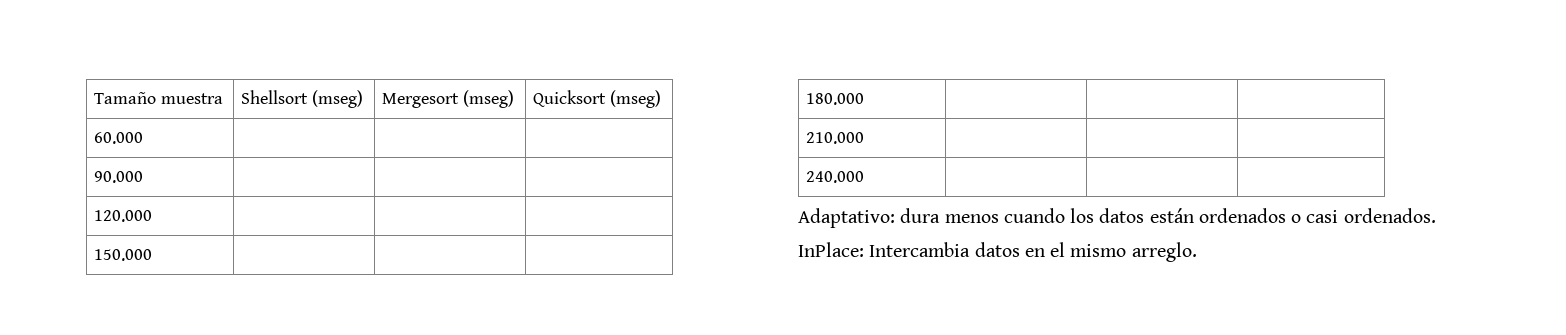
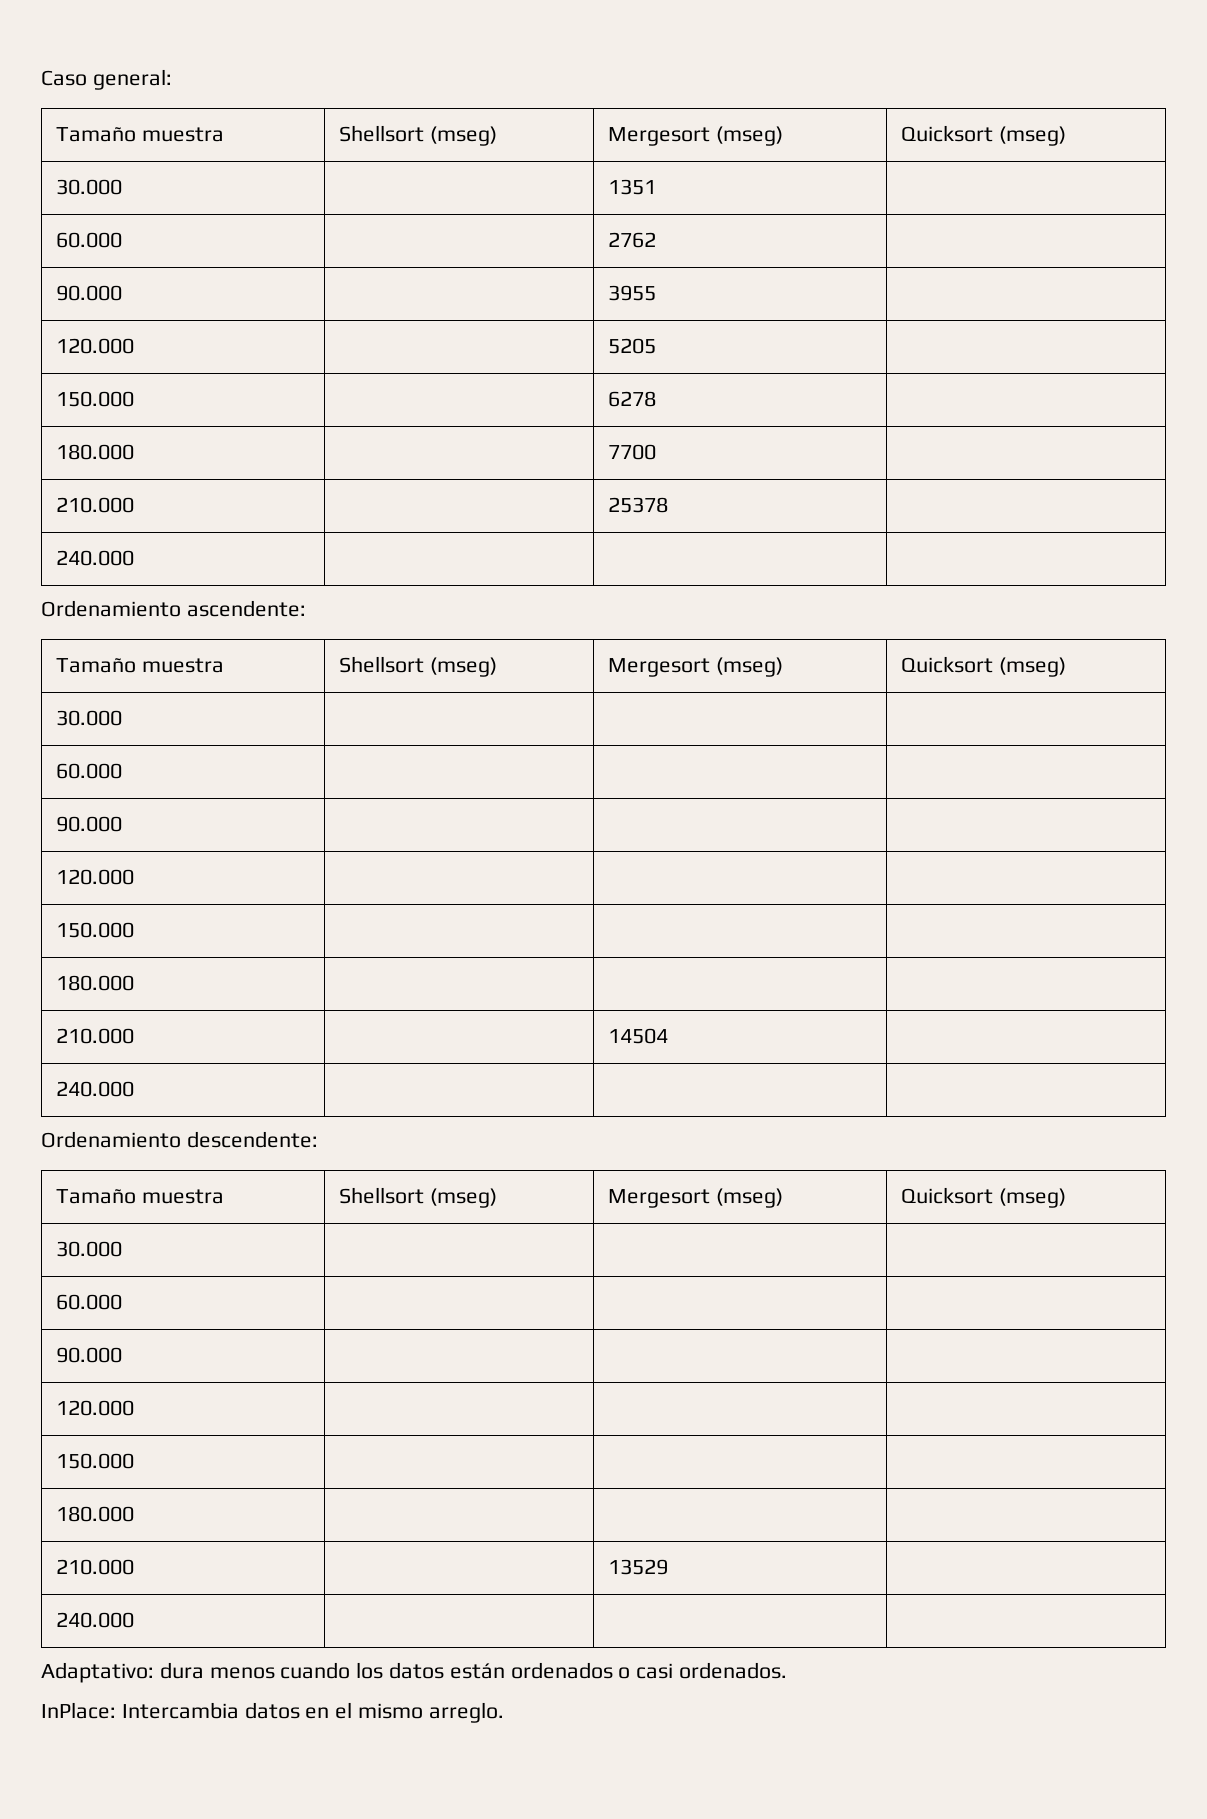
[94,92,224,104] [241,90,364,108] [382,90,515,108] [533,90,662,108] [94,132,144,144] [94,171,144,183] [94,210,153,222] [94,249,153,261] [806,93,865,105] [806,132,865,144] Tamaño muestra | Shellsort (mseg) | Mergesort (mseg) | Quicksort (mseg) // 60.000 | | | // 90.000 | | | // 120.000 | | | // 150.000 | | | // 180.000 | | | // 210.000 | | -> [41,69,172,90] [56,126,225,142] [339,125,498,146] [608,126,784,146] [901,125,1067,146] [56,179,123,195] [608,179,657,195] [56,232,123,248] [608,232,657,248] [56,285,123,301] [608,285,657,301] [56,338,135,354] [608,338,657,354] [56,391,135,407] [608,391,657,407] [56,444,135,460] [608,444,657,460] [56,497,135,513] [608,497,669,513] [56,550,135,566] [41,600,306,617] [56,657,225,673] [339,656,498,677] [608,657,784,677] [901,656,1067,677] [56,710,123,726] [56,763,123,779] [56,816,123,832] [56,869,135,885] [56,922,135,938] [56,975,135,991] [56,1028,135,1044] [608,1028,669,1044] [56,1081,135,1097] [41,1131,318,1148] [56,1188,225,1204] [339,1187,498,1208] [608,1188,784,1208] [901,1187,1067,1208] [56,1241,123,1257] [56,1294,123,1310] [56,1347,123,1363] [56,1400,135,1416] [56,1453,135,1469] [56,1506,135,1522] [56,1559,135,1575] [608,1559,669,1575] Caso general: // Tamaño muestra | Shellsort (mseg) | Mergesort (mseg) | Quicksort (mseg) // 30.000 | | 1351 | // 60.000 | | 2762 | // 90.000 | | 3955 | // 120.000 | | 5205 | // 150.000 | | 6278 | // 180.000 | | 7700 | // 210.000 | | 25378 | // 240.000 | | | // Ordenamiento ascendente: // Tamaño muestra | Shellsort (mseg) | Mergesort (mseg) | Quicksort (mseg) // 30.000 | | | // 60.000 | | | // 90.000 | | | // 120.000 | | | // 150.000 | | | // 180.000 | | | // 210.000 | | 14504 | // 240.000 | | | // Ordenamiento descendente: // Tamaño muestra | Shellsort (mseg) | Mergesort (mseg) | Quicksort (mseg) // 30.000 | | | // 60.000 | | | // 90.000 | | | // 120.000 | | | // 150.000 | | | // 180.000 | | | // 210.000 | | 13529

